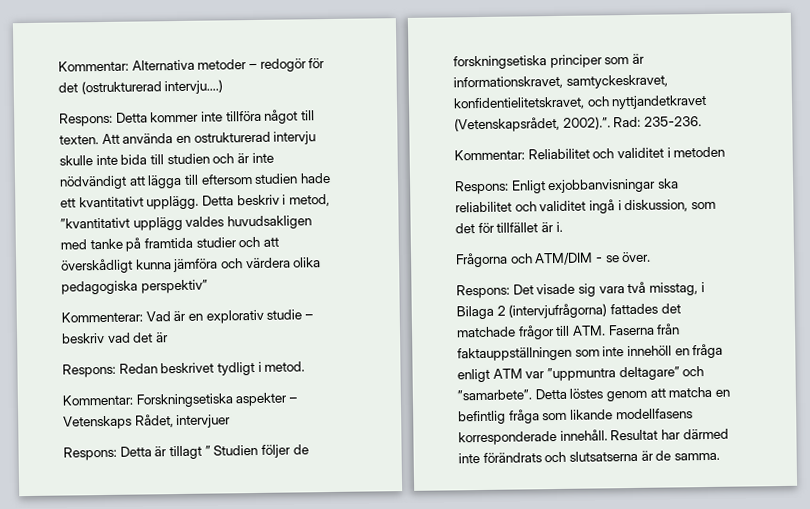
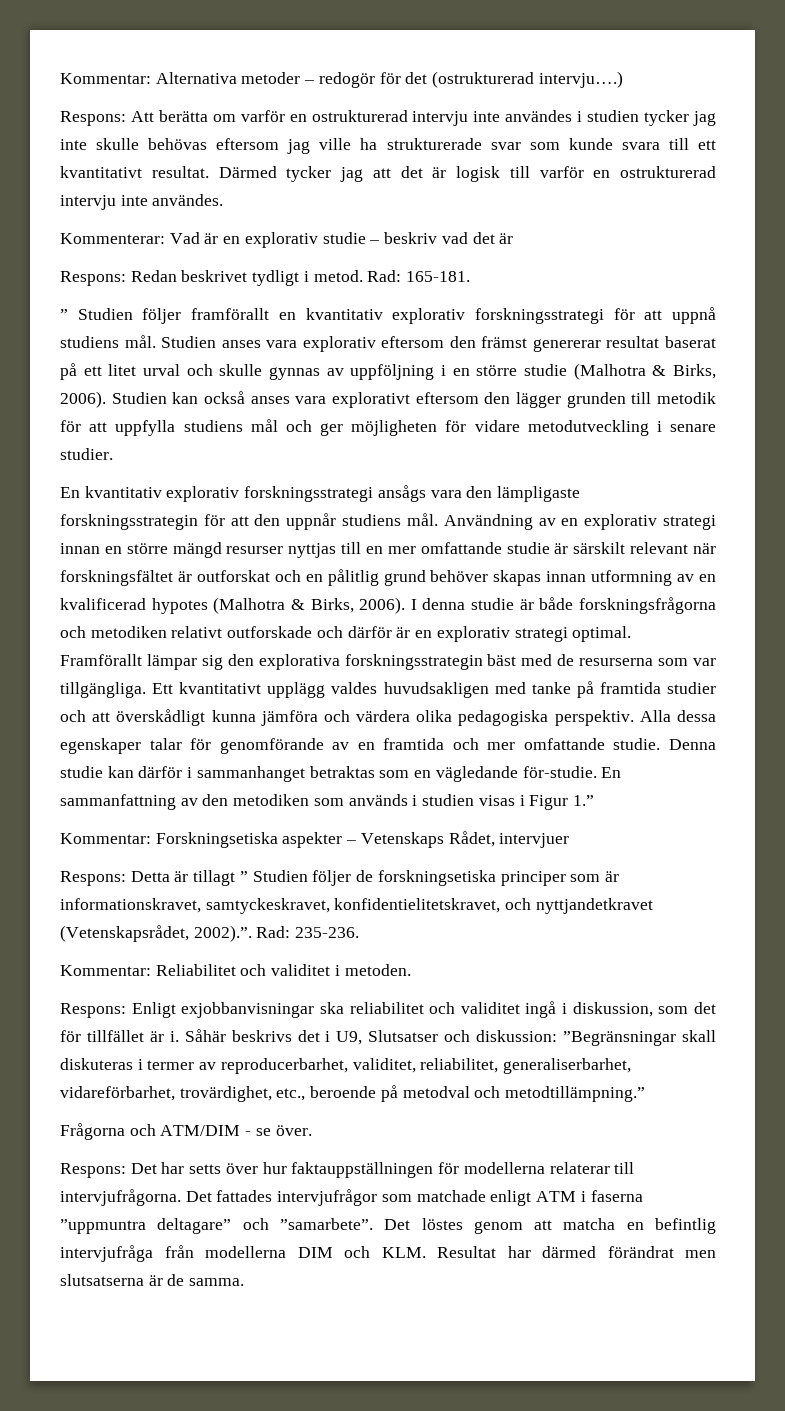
[115,109,315,124] [59,131,317,145] [59,152,274,166] [59,172,331,190] [60,194,330,210] [60,215,312,231] [60,236,279,252] [61,257,322,274] [61,279,208,295] Detta kommer inte tillföra något till texten. Att använda en ostrukturerad intervju skulle inte bida till studien och är inte nödvändigt att lägga till eftersom studien hade ett kvantitativt upplägg. Detta beskriv i metod, ”kvantitativt upplägg valdes huvudsakligen med tanke på framtida studier och att överskådligt kunna jämföra och värdera olika pedagogiska perspektiv” -> [130,110,716,126] [60,138,717,154] [60,166,716,182] [60,194,224,210] Att berätta om varför en ostrukturerad intervju inte användes i studien tycker jag inte skulle behövas eftersom jag ville ha strukturerade svar som kunde svara till ett kvantitativt resultat. Därmed tycker jag att det är logisk till varför en ostrukturerad intervju inte användes.
(306, 366) none -> [367,270,471,282] [60,307,717,324] [60,335,716,352] [60,363,716,380] [60,391,716,408] [60,419,716,436] [60,448,113,460] [60,485,581,502] [60,513,716,530] [60,542,716,558] [60,569,716,586] [60,597,716,614] [60,626,632,642] [60,654,716,670] [60,681,717,698] [60,709,716,726] [60,738,716,754] [60,766,622,782] [60,794,594,810] Rad: 165-181. // ” Studien följer framförallt en kvantitativ explorativ forskningsstrategi för att uppnå studiens mål. Studien anses vara explorativ eftersom den främst genererar resultat baserat på ett litet urval och skulle gynnas av uppföljning i en större studie (Malhotra & Birks, 2006). Studien kan också anses vara explorativt eftersom den lägger grunden till metodik för att uppfylla studiens mål och ger möjligheten för vidare metodutveckling i senare studier. // En kvantitativ explorativ forskningsstrategi ansågs vara den lämpligaste forskningsstrategin för att den uppnår studiens mål. Användning av en explorativ strategi innan en större mängd resurser nyttjas till en mer omfattande studie är särskilt relevant när forskningsfältet är outforskat och en pålitlig grund behöver skapas innan utformning av en kvalificerad hypotes (Malhotra & Birks, 2006). I denna studie är både forskningsfrågorna och metodiken relativt outforskade och därför är en explorativ strategi optimal. Framförallt lämpar sig den explorativa forskningsstrategin bäst med de resurserna som var tillgängliga. Ett kvantitativt upplägg valdes huvudsakligen med tanke på framtida studier och att överskådligt kunna jämföra och värdera olika pedagogiska perspektiv. Alla dessa egenskaper talar för genomförande av en framtida och mer omfattande studie. Denna studie kan därför i sammanhanget betraktas som en vägledande för-studie. En sammanfattning av den metodiken som används i studien visas i Figur 1.”
[673,146,726,158] metoden -> [344,964,411,976] metoden.
(563, 226) none -> [184,1029,716,1046] [60,1058,632,1074] [60,1085,646,1102] Såhär beskrivs det i U9, Slutsatser och diskussion: ”Begränsningar skall diskuteras i termer av reproducerbarhet, validitet, reliabilitet, generaliserbarhet, vidareförbarhet, trovärdighet, etc., beroende på metodval och metodtillämpning.”
[536,281,705,297] [456,303,681,320] [456,323,681,340] [457,343,724,362] [457,368,546,383] visade sig vara två misstag, i Bilaga 2 (intervjufrågorna) fattades det matchade frågor till ATM. Faserna från faktauppställningen som inte innehöll en fråga enligt ATM var -> [161,1162,635,1178] [60,1189,643,1206] har setts över hur faktauppställningen för modellerna relaterar till intervjufrågorna. Det fattades intervjufrågor som matchade enligt ATM i faserna
[534,388,567,400] Detta -> [384,1219,411,1230] Det
[508,408,693,424] [458,428,729,446] [458,451,567,464] fråga som likande modellfasens korresponderade innehåll. Resultat har därmed inte förändrats och -> [60,1245,716,1262] intervjufråga från modellerna DIM och KLM. Resultat har därmed förändrat men

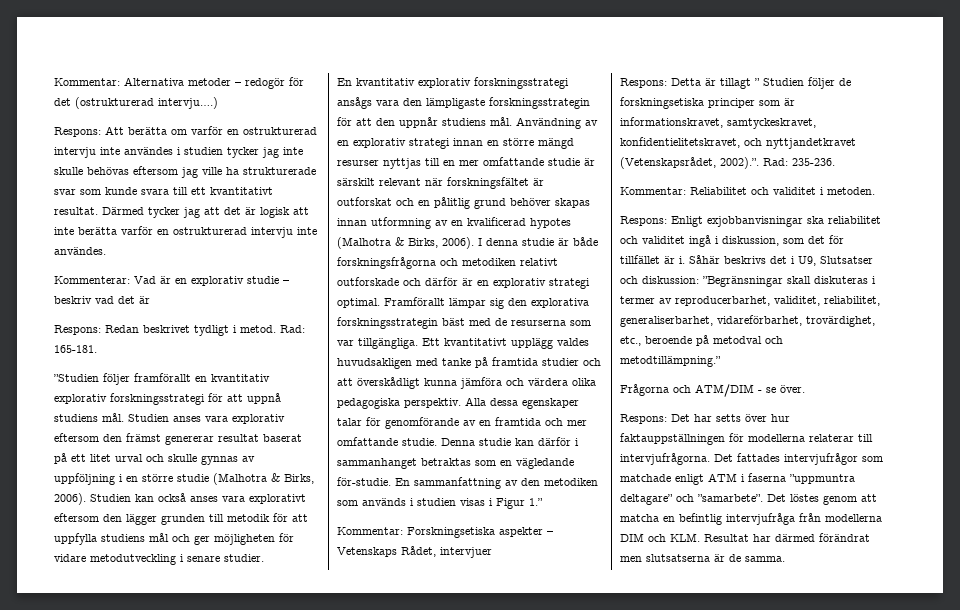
[509,166,530,178] till -> [293,207,309,215] [54,227,117,235] att inte berätta
[60,308,133,320] ” Studien -> [54,374,99,382] ”Studien

